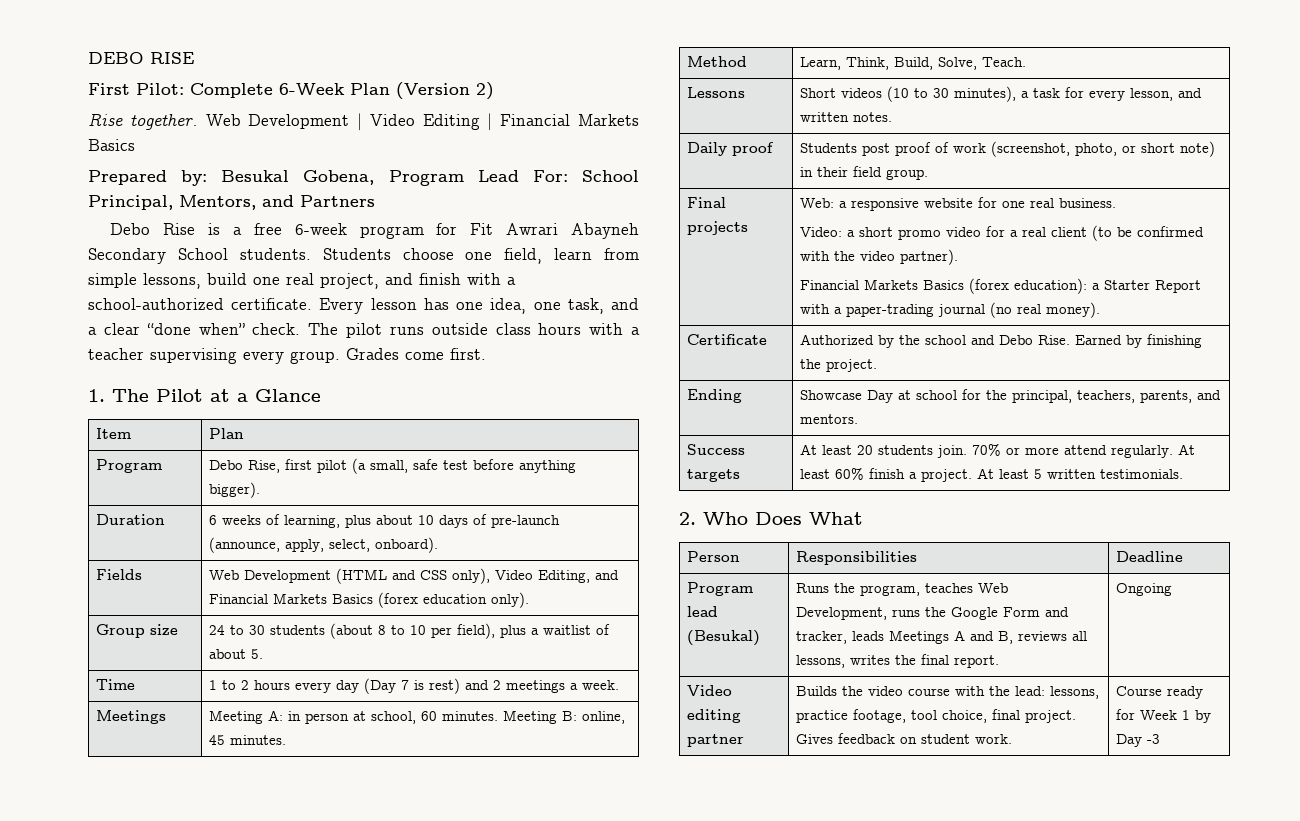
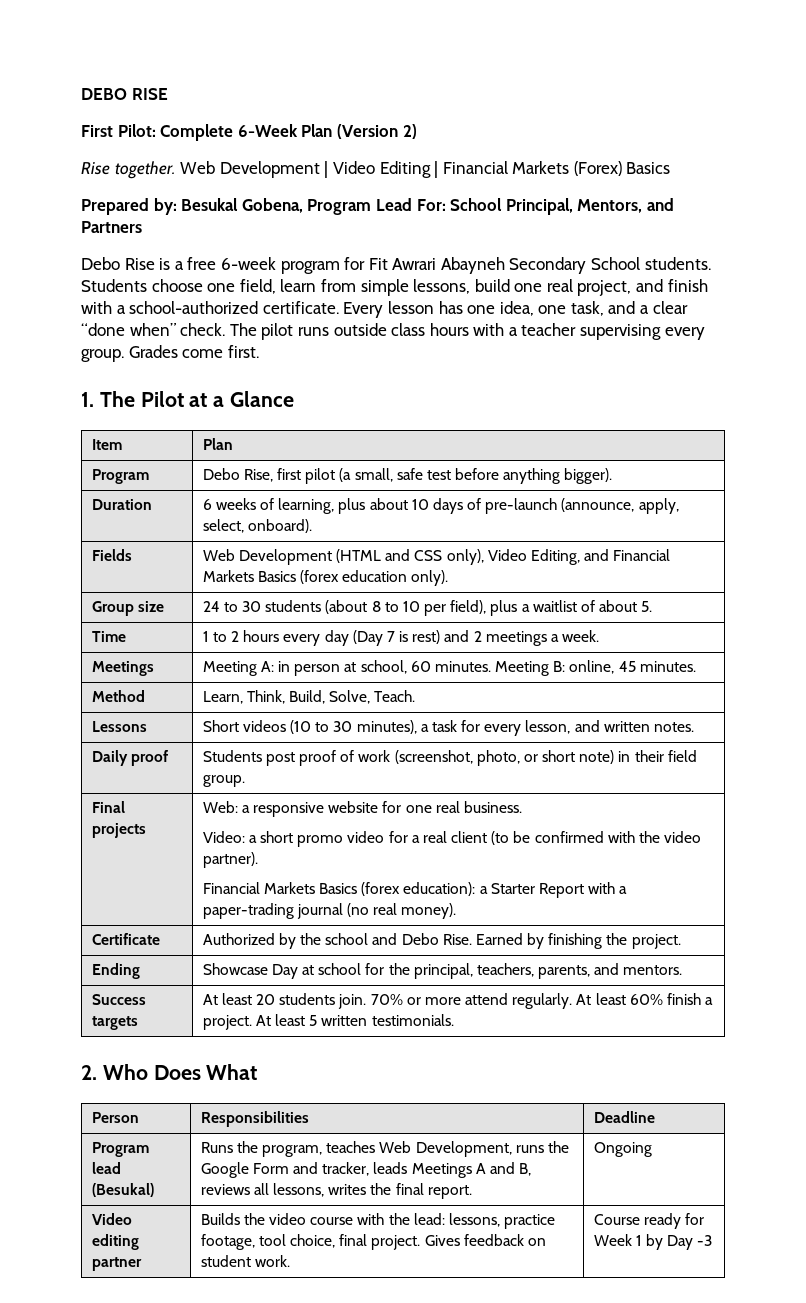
(639, 120) none -> [573,161,622,176] (Forex)

